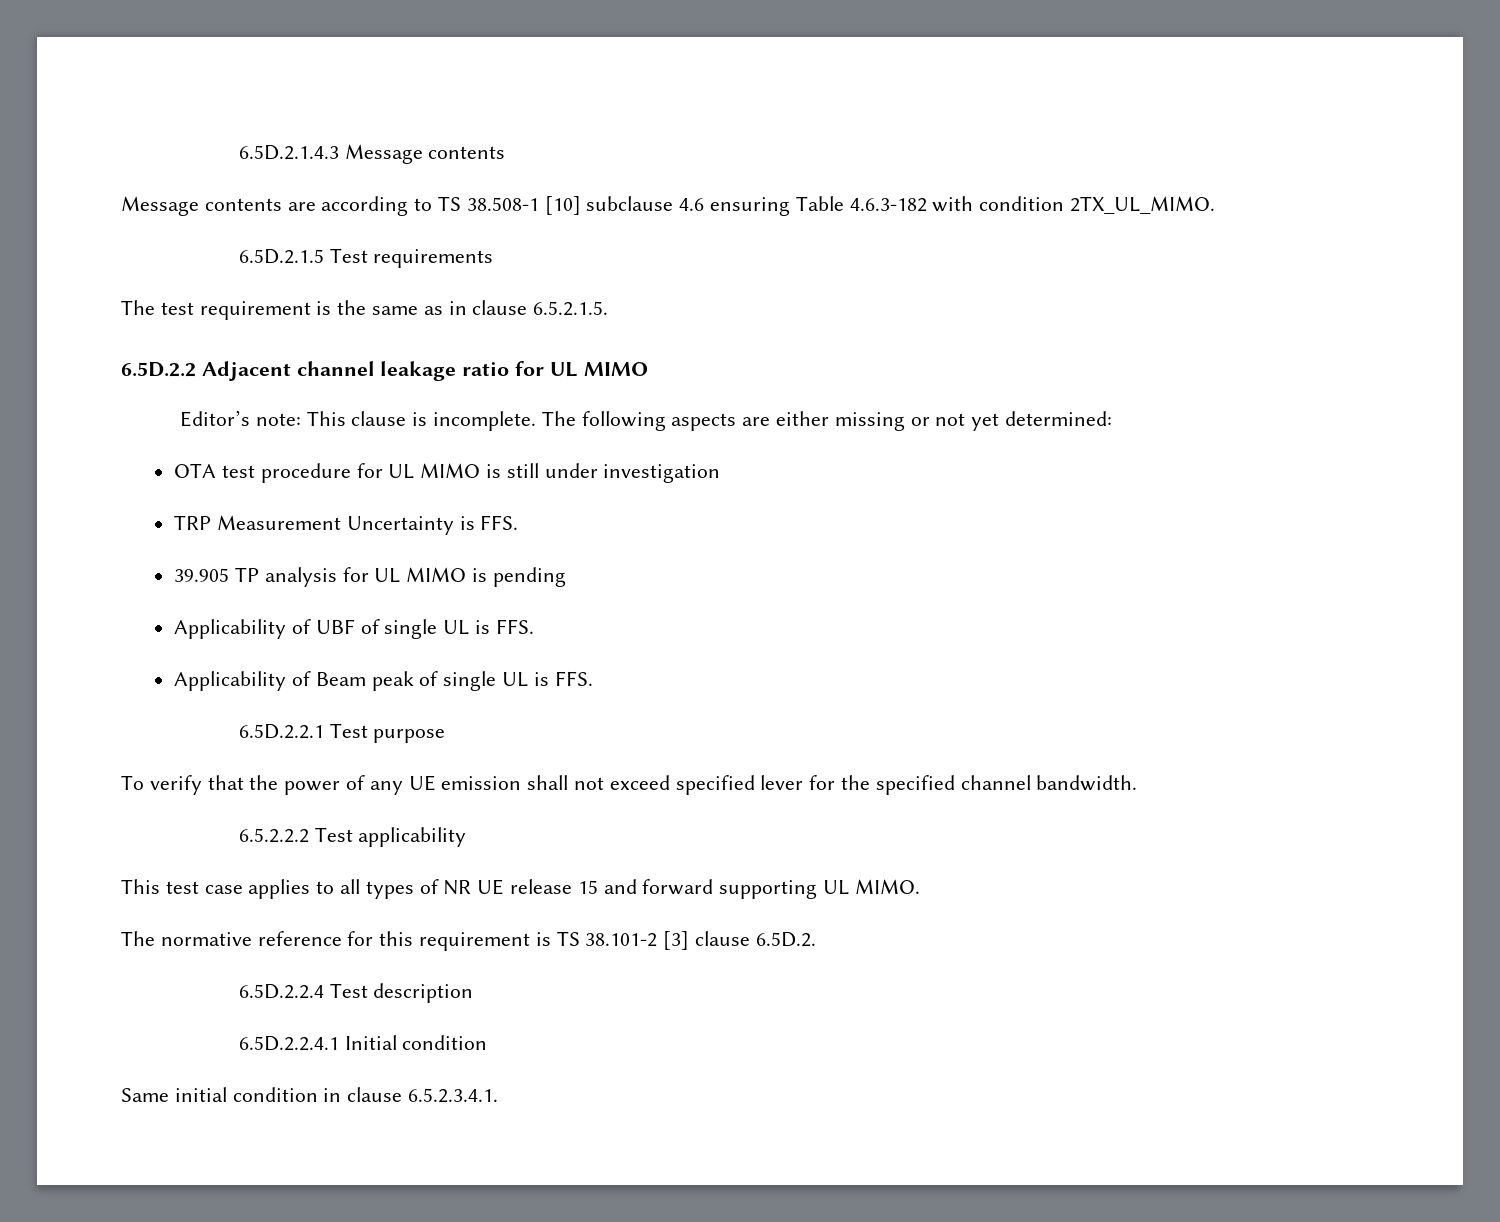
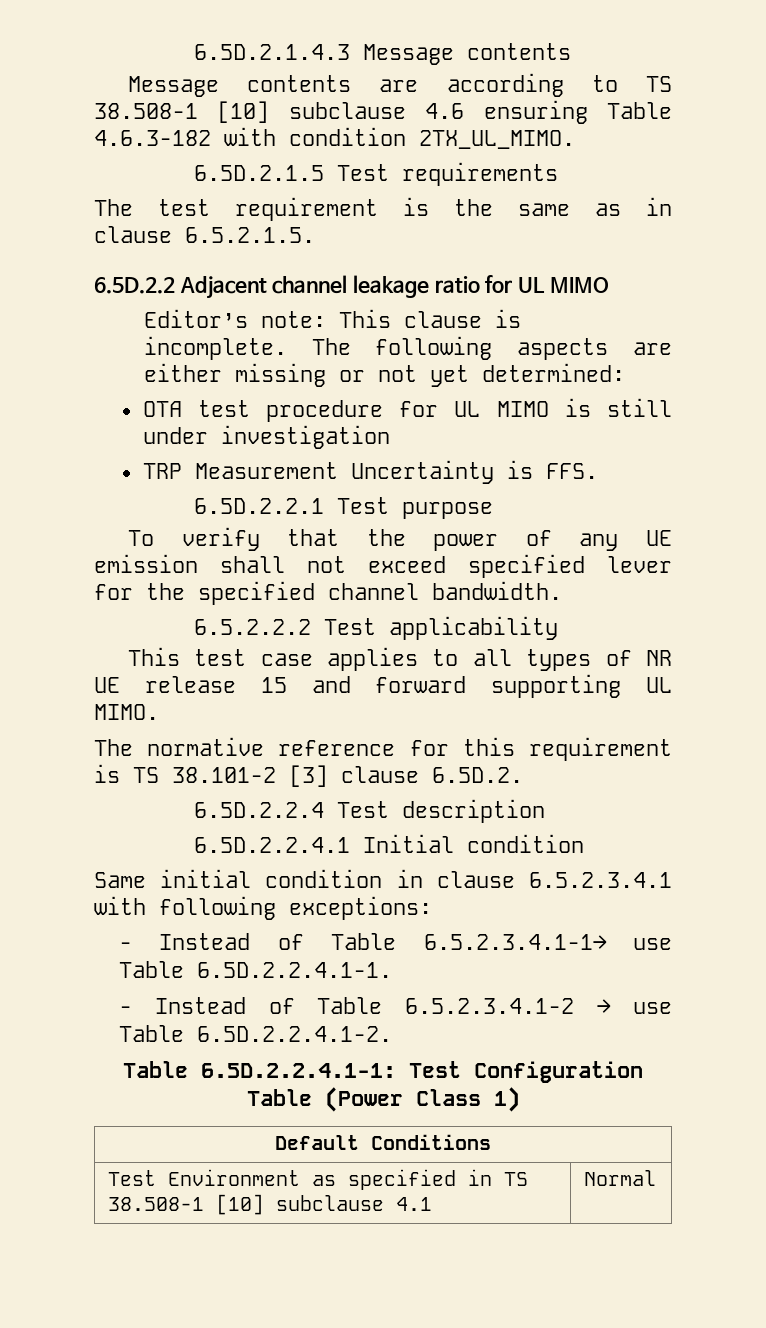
[174,567,566,587] [174,619,534,639] [174,671,593,691] // 39.905 TP analysis for UL MIMO is pending // Applicability of UBF of single UL is FFS. // Applicability of Beam peak of single UL is FFS. -> (598, 471) none
[408,1088,499,1103] 6.5.2.3.4.1. -> [529,872,672,888] [94,896,432,920] [118,933,672,950] [118,961,392,978] [118,997,672,1014] [118,1025,392,1042] [123,1061,643,1083] [246,1087,520,1112] [275,1134,491,1150] [107,1169,528,1190] [107,1194,432,1215] [583,1170,656,1186] 6.5.2.3.4.1 with following exceptions: // - Instead of Table 6.5.2.3.4.1-1→ use Table 6.5D.2.2.4.1-1. // - Instead of Table 6.5.2.3.4.1-2 → use Table 6.5D.2.2.4.1-2. // Table 6.5D.2.2.4.1-1: Test Configuration Table (Power Class 1) // Default Conditions // Test Environment as specified in TS 38.508-1 [10] subclause 4.1 | Normal

